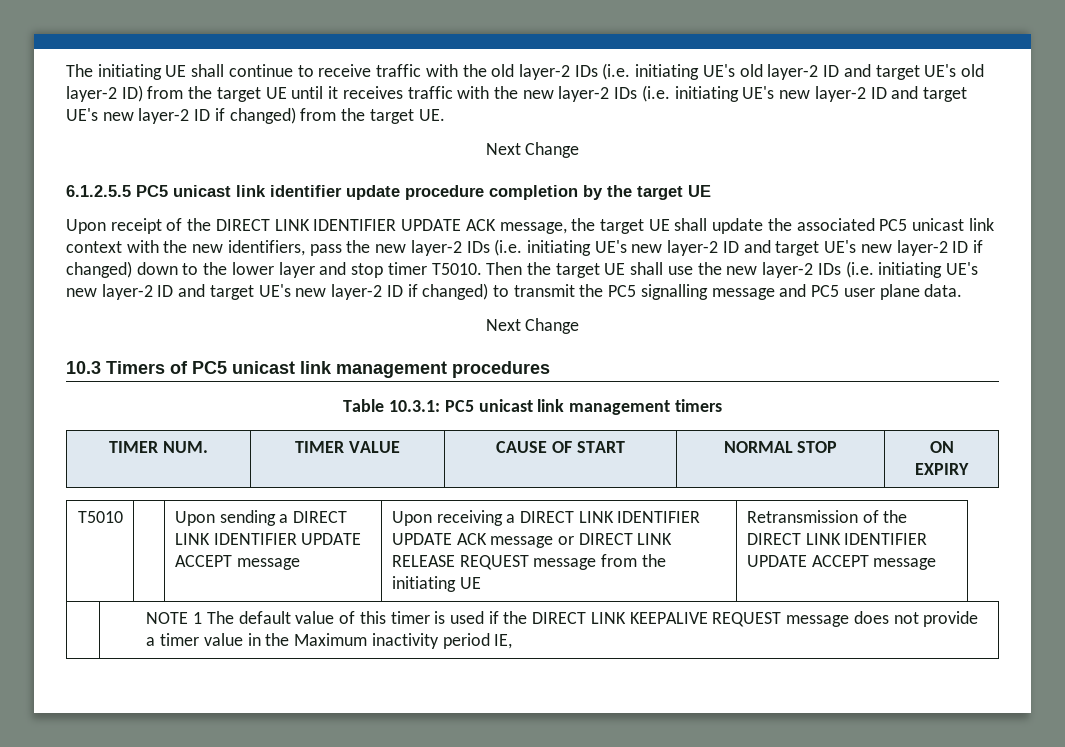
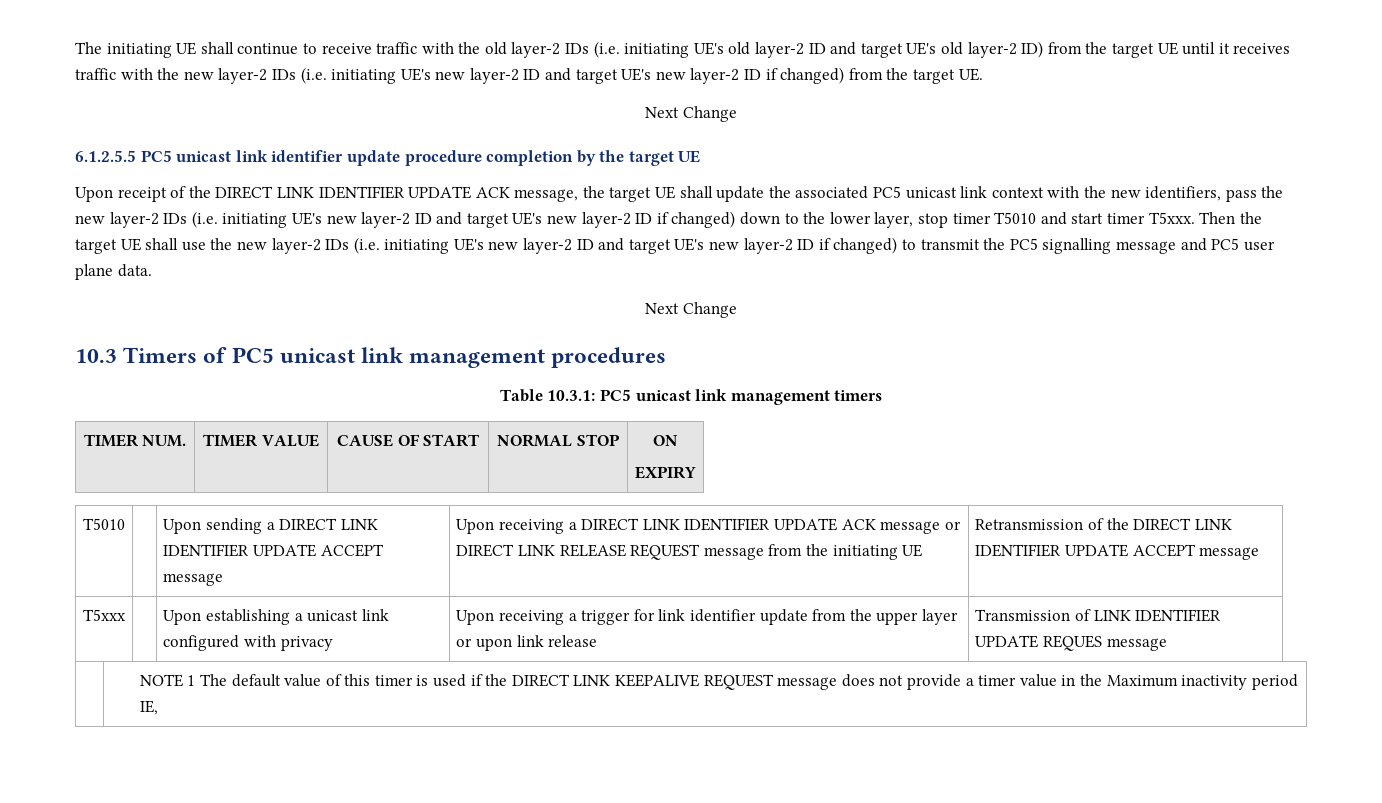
[278,262,482,278] layer and stop timer T5010. -> [874,212,1195,228] layer, stop timer T5010 and start timer T5xxx.
(937, 564) none -> [83,609,126,621] [163,609,389,625] [163,635,333,651] [456,609,958,625] [456,635,598,651] [975,609,1222,622] [975,635,1167,651] // T5xxx | | Upon establishing a unicast link configured with privacy | Upon receiving a trigger for link identifier update from the upper layer or upon link release | Transmission of LINK IDENTIFIER UPDATE REQUES message

